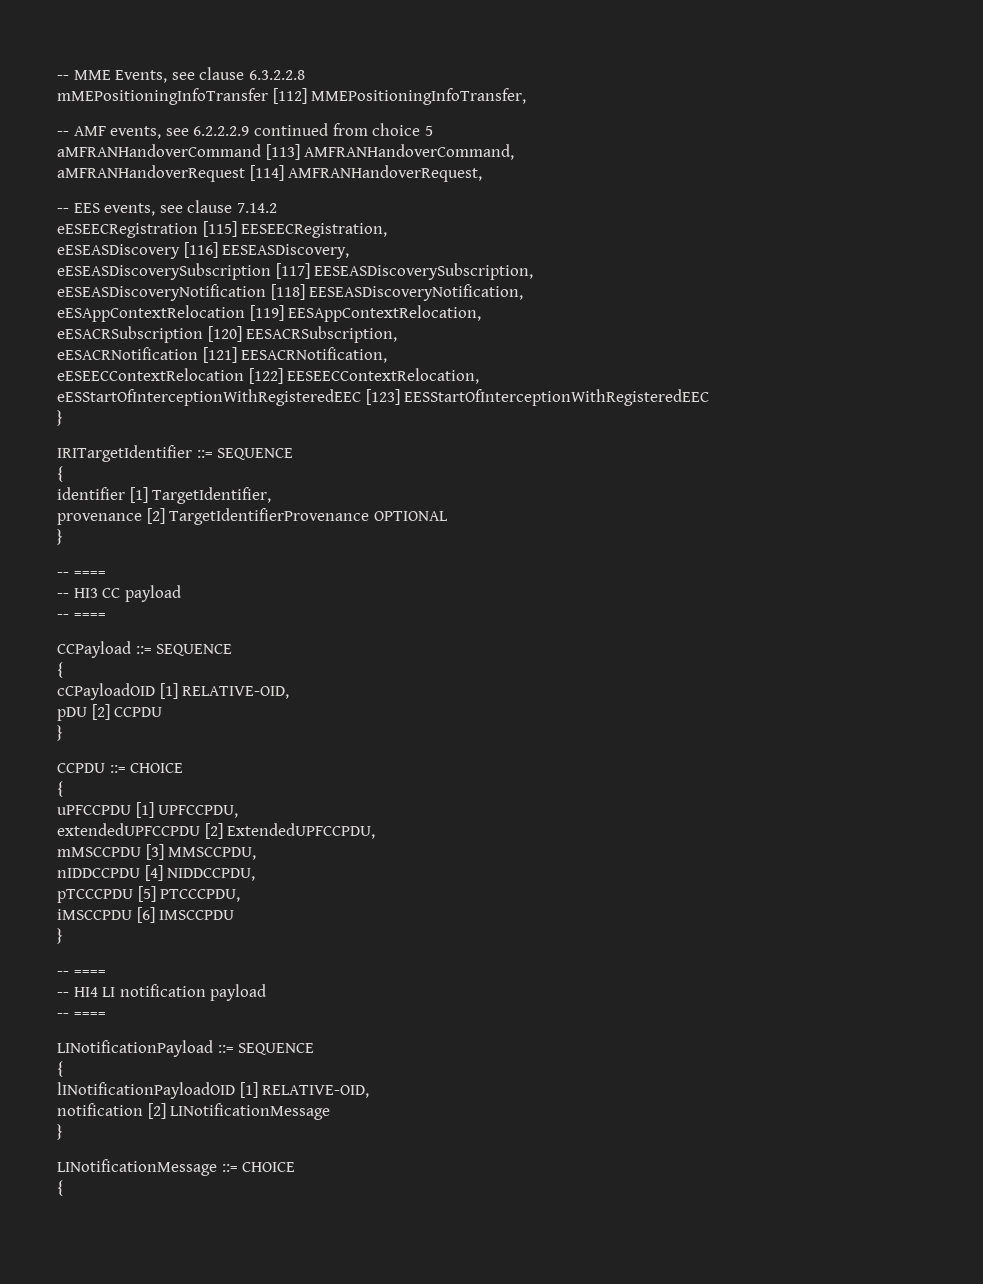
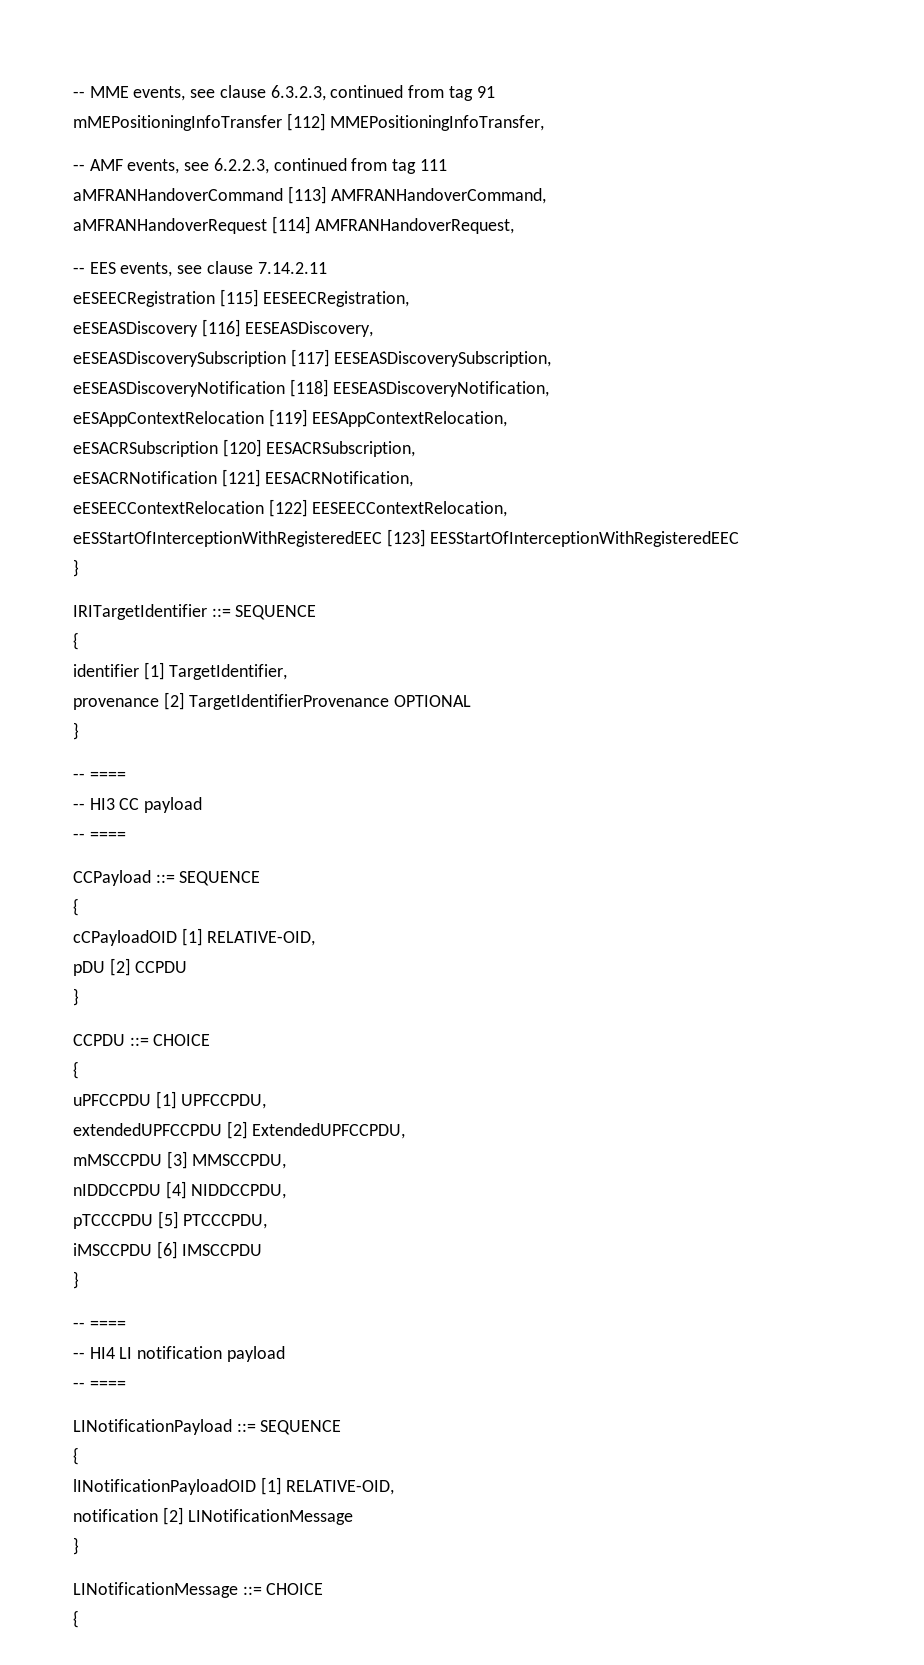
[115,67,305,83] Events, see clause 6.3.2.2.8 -> [133,85,495,101] events, see clause 6.3.2.3, continued from tag 91
[193,123,433,136] 6.2.2.2.9 continued from choice 5 -> [213,158,447,174] 6.2.2.3, continued from tag 111
[236,203,277,213] 7.14.2 -> [257,262,327,274] 7.14.2.11

